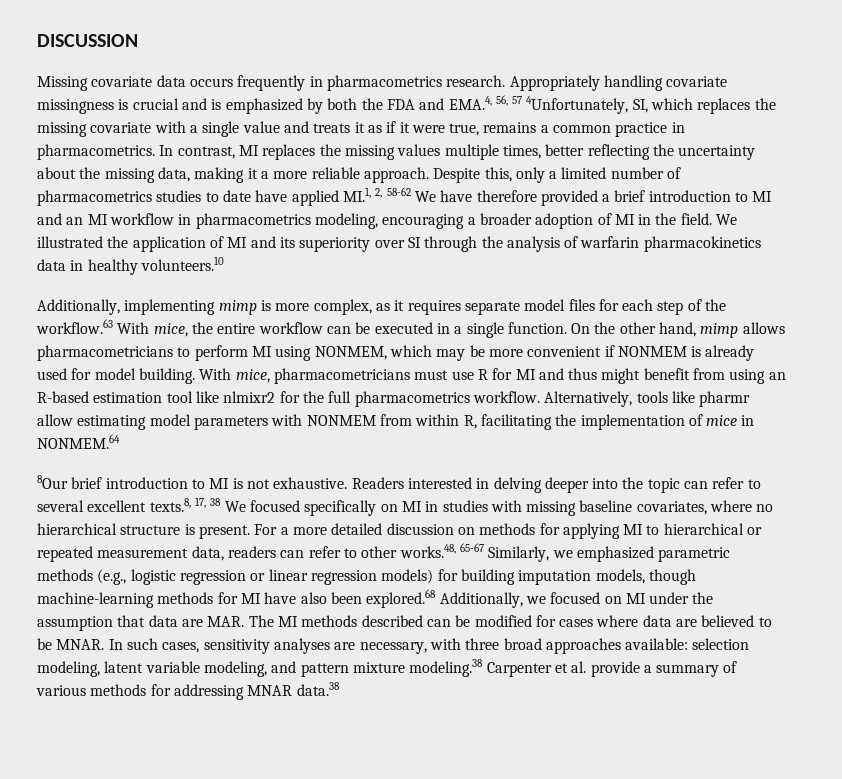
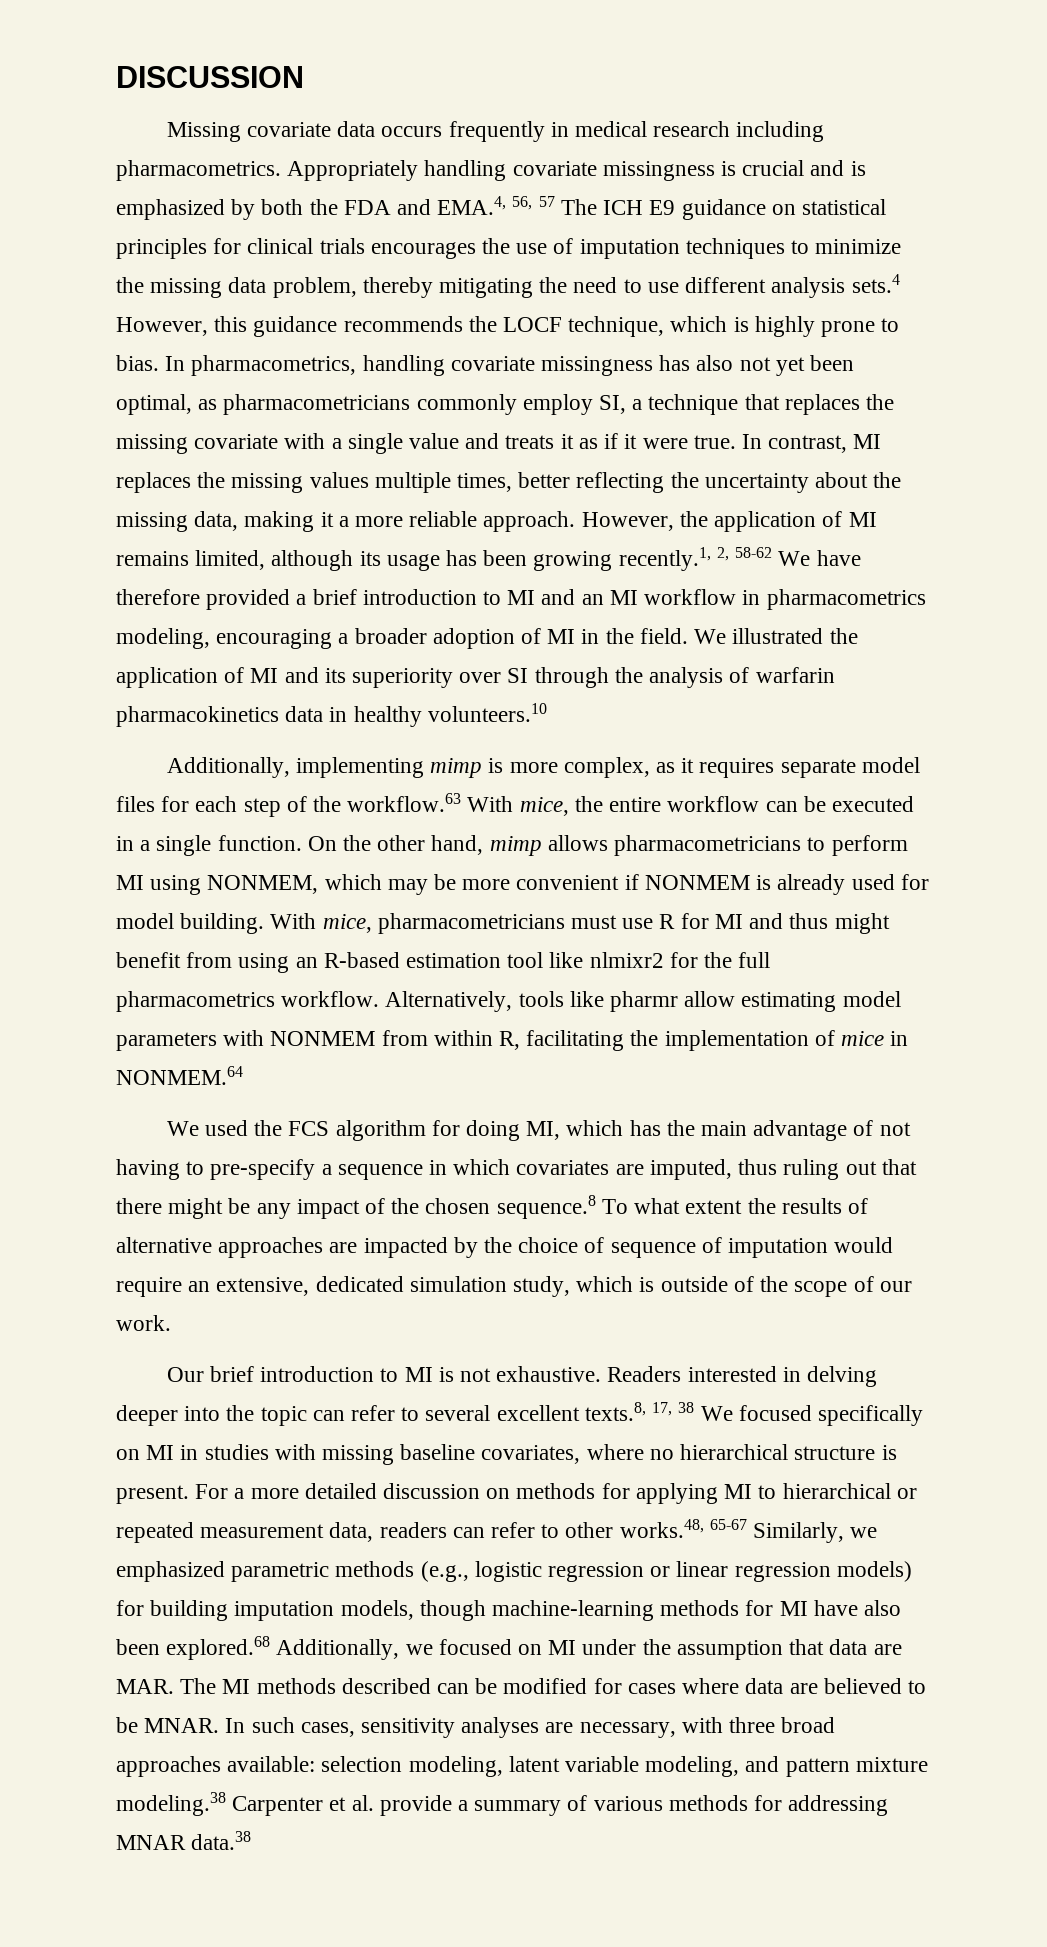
[326,75,506,91] pharmacometrics research. -> [574,121,825,142] [116,160,281,181] medical research including pharmacometrics.
[526,96,694,114] 4Unfortunately, SI, which -> [560,199,886,220] [116,238,902,259] [116,274,900,298] [116,316,900,337] [116,355,855,376] [116,394,780,415] The ICH E9 guidance on statistical principles for clinical trials encourages the use of imputation techniques to minimize the missing data problem, thereby mitigating the need to use different analysis sets.4 However, this guidance recommends the LOCF technique, which is highly prone to bias. In pharmacometrics, handling covariate missingness has also not yet been optimal, as pharmacometricians commonly employ SI, a technique that
[449,122,685,137] [37,144,155,160] true, remains a common practice in pharmacometrics. -> [693,435,736,449] true.
[433,167,682,183] [37,187,371,206] Despite this, only a limited number of pharmacometrics studies to date have applied MI.1, -> [581,511,877,532] [116,547,711,571] However, the application of MI remains limited, although its usage has been growing recently.1,
[37,475,68,489] 8Our -> [166,1120,911,1141] [116,1159,917,1180] [116,1195,868,1219] [116,1237,894,1258] [116,1276,912,1297] [116,1315,171,1331] [166,1367,204,1382] We used the FCS algorithm for doing MI, which has the main advantage of not having to pre-specify a sequence in which covariates are imputed, thus ruling out that there might be any impact of the chosen sequence.8 To what extent the results of alternative approaches are impacted by the choice of sequence of imputation would require an extensive, dedicated simulation study, which is outside of the scope of our work. // Our

